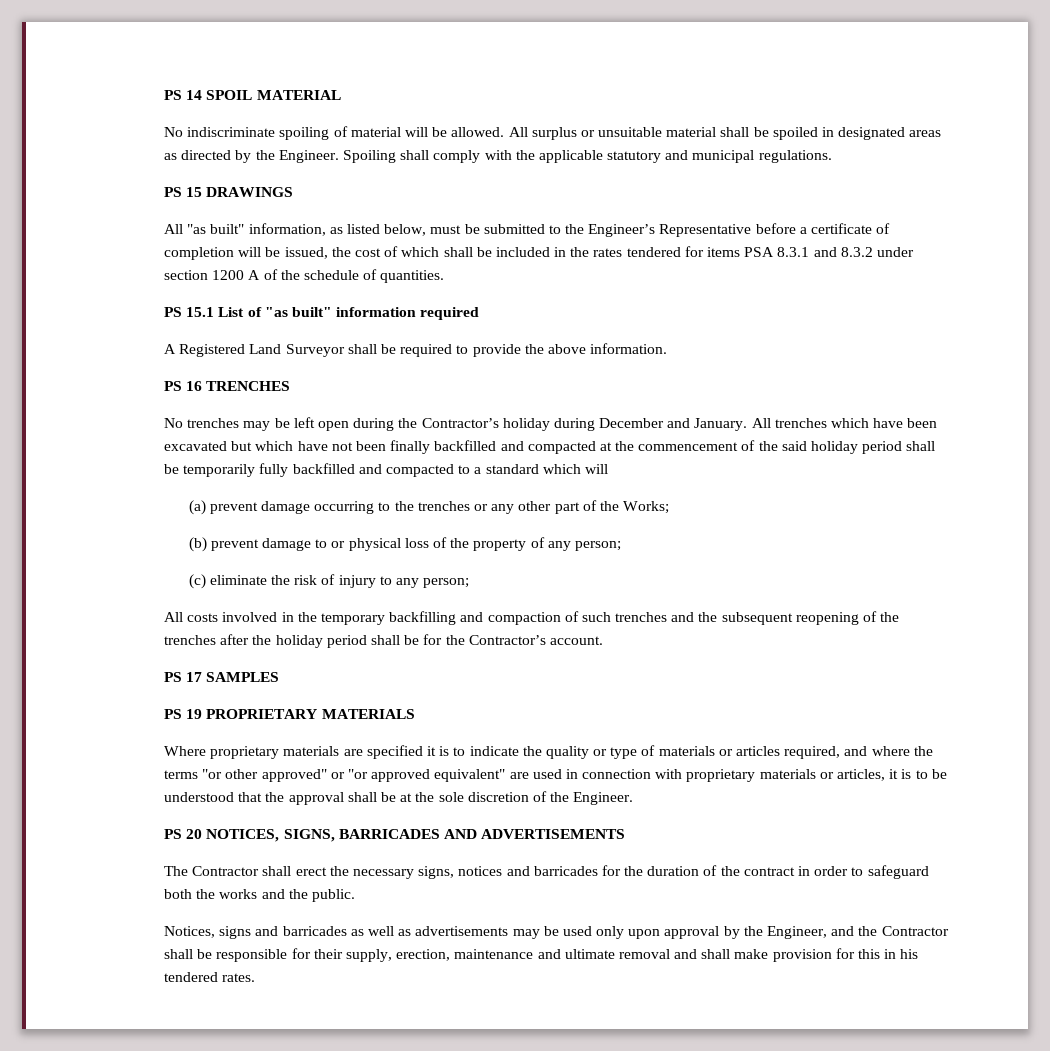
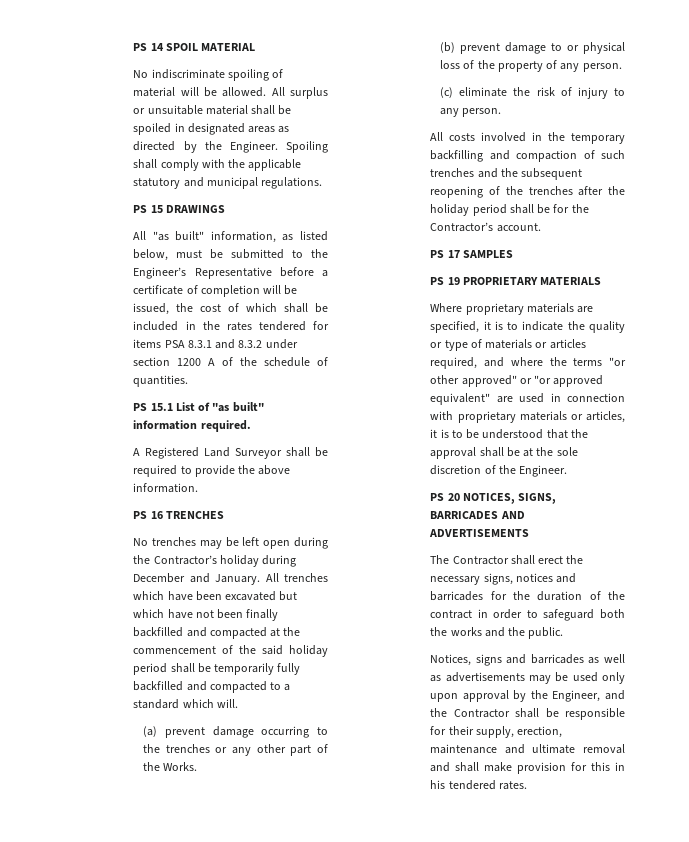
[420,307,480,320] required -> [200,420,251,432] required.
[584,464,608,474] will -> [216,699,238,708] will.
[623,501,670,514] Works; -> [163,762,198,771] Works.
[574,541,621,551] person; -> [582,63,622,72] person.
[423,578,470,588] person; -> [462,108,502,117] person.
[366,745,423,759] specified -> [430,321,480,333] specified,

